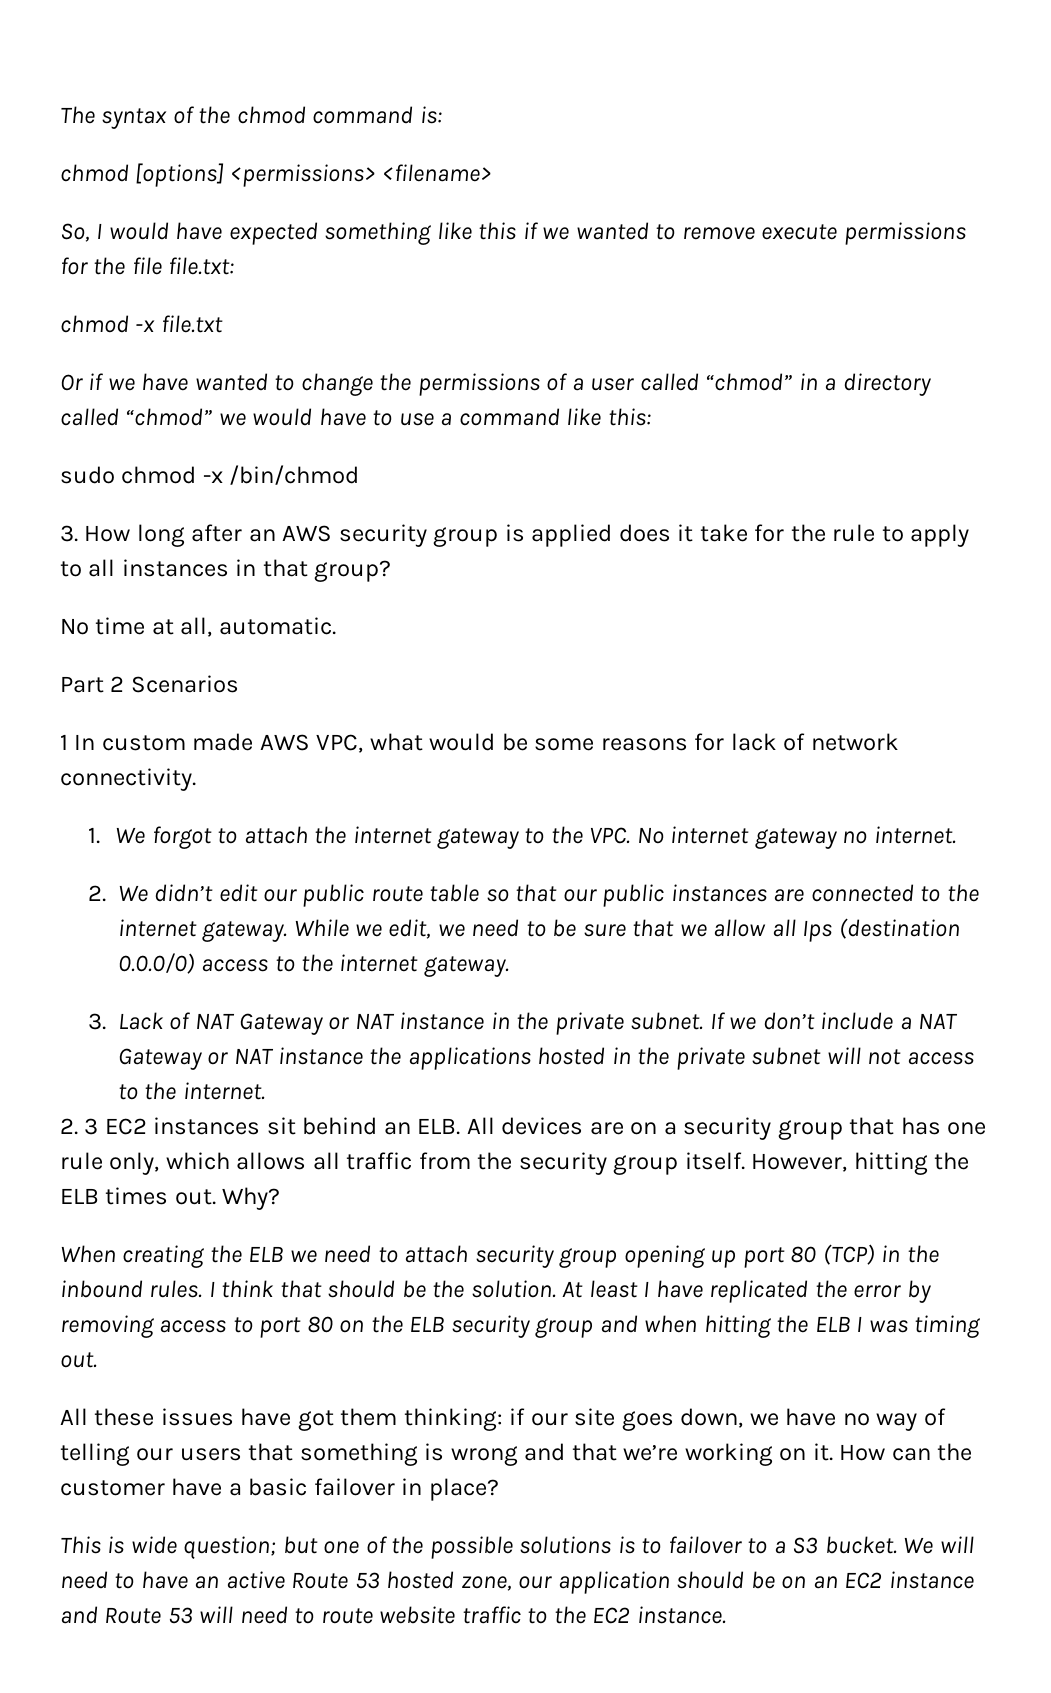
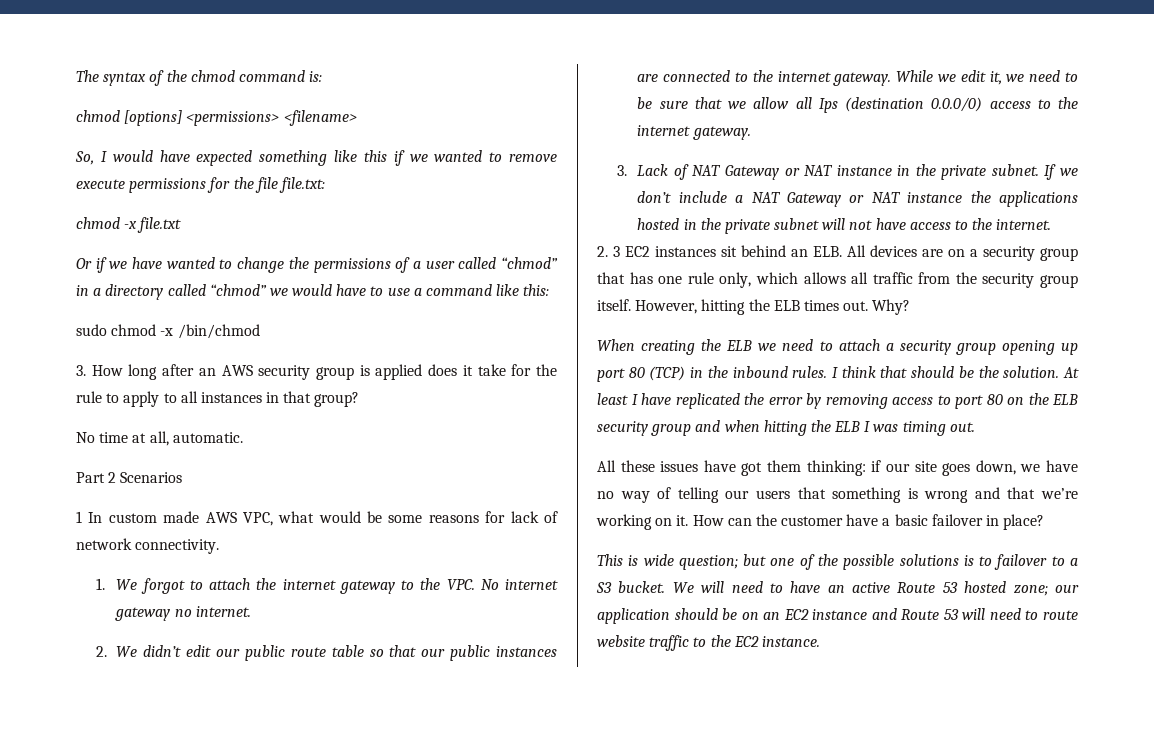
[388,919,432,939] edit, -> [960,70,1002,85] edit it,
(902, 1057) none -> [875,218,906,230] have
(469, 1254) none -> [885,343,894,351] a
[460,1576,512,1591] zone, -> [1013,585,1048,596] zone;

